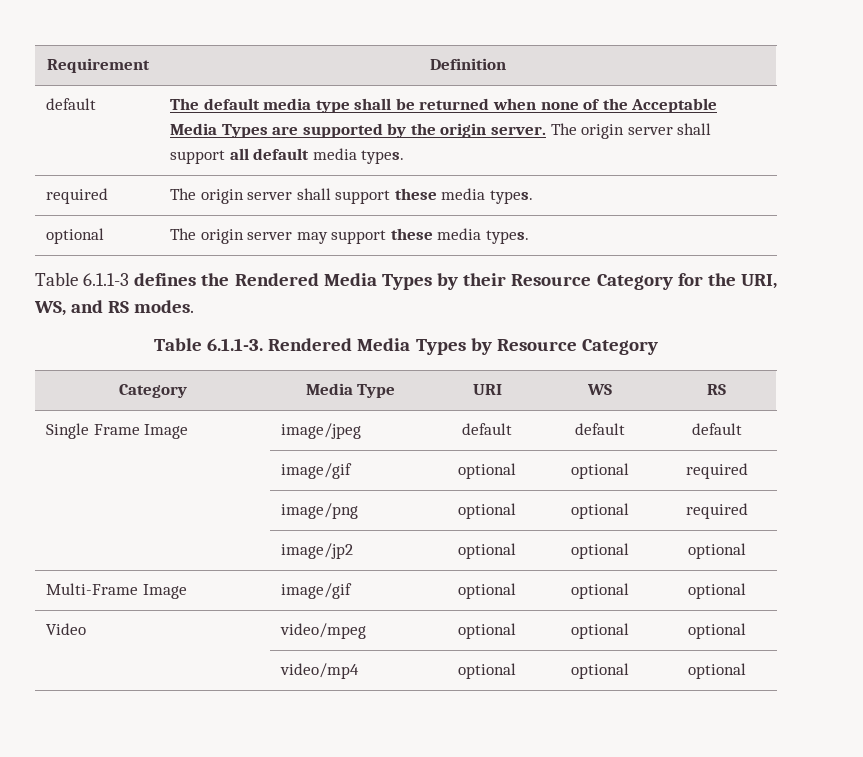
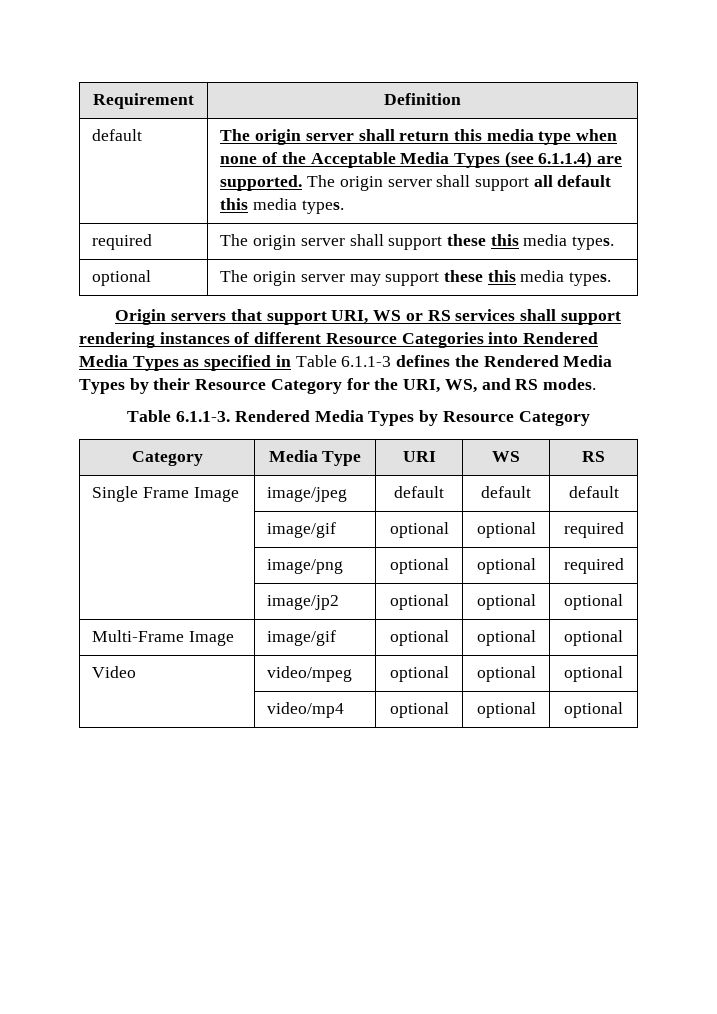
[203,98,490,113] default media type shall be returned -> [255,129,572,145] origin server shall return this media type
[272,123,547,138] are supported by the origin server. -> [504,151,623,168] [220,175,303,191] (see 6.1.1.4) are supported.
(310, 154) none -> [220,198,249,210] this
(437, 194) none -> [490,234,519,246] this
[437,228,530,244] media types. // -> [487,270,612,286] [115,309,621,325] [79,332,599,348] [79,355,291,371] this media types. // Origin servers that support URI, WS or RS services shall support rendering instances of different Resource Categories into Rendered Media Types as specified in

